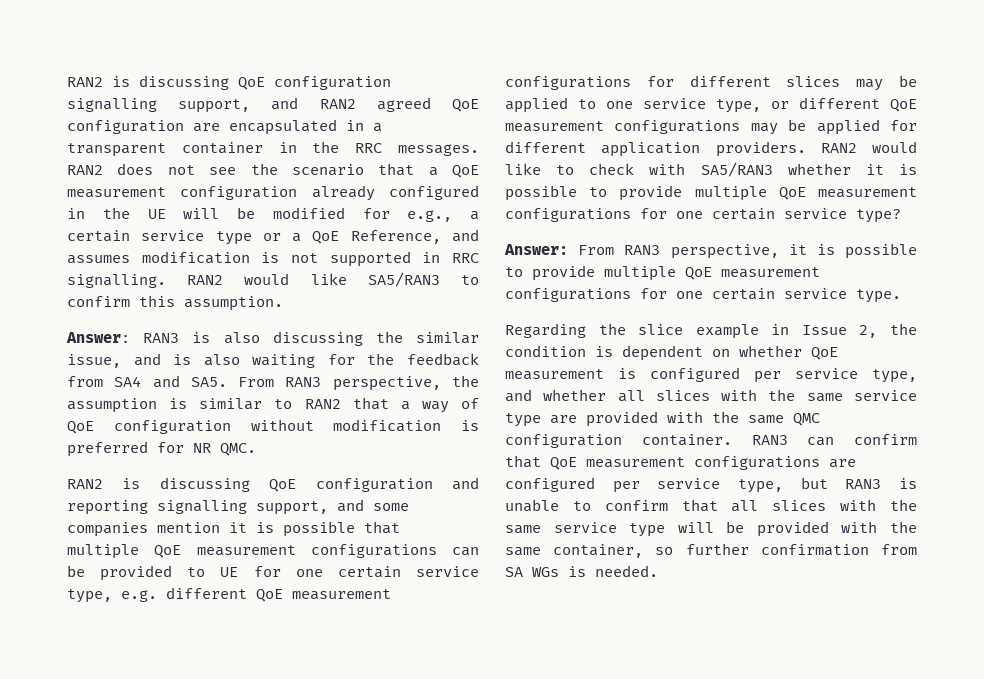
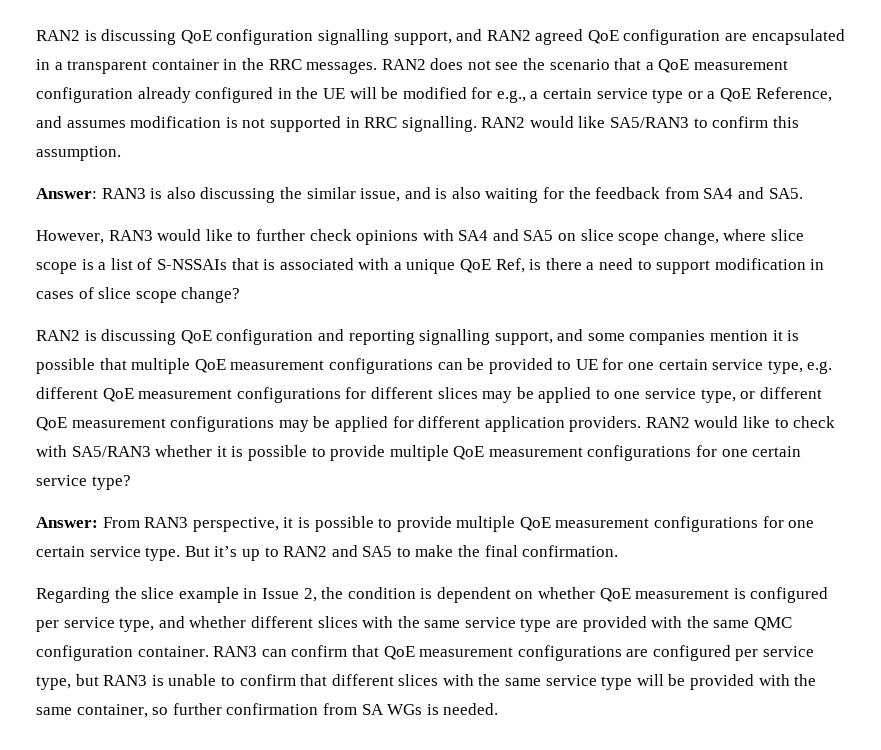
[238,375,479,391] [67,397,479,413] [67,419,479,434] [67,441,256,457] From RAN3 perspective, the assumption is similar to RAN2 that a way of QoE configuration without modification is preferred for NR QMC. -> [36,229,805,245] [36,258,825,274] [36,287,241,303] // However, RAN3 would like to further check opinions with SA4 and SA5 on slice scope change, where slice scope is a list of S-NSSAIs that is associated with a unique QoE Ref, is there a need to support modification in cases of slice scope change?
(901, 296) none -> [184,545,619,561] But it’s up to RAN2 and SA5 to make the final confirmation.
[617,390,645,402] all -> [250,616,313,628] different
[731,500,759,512] all -> [331,674,394,686] different

